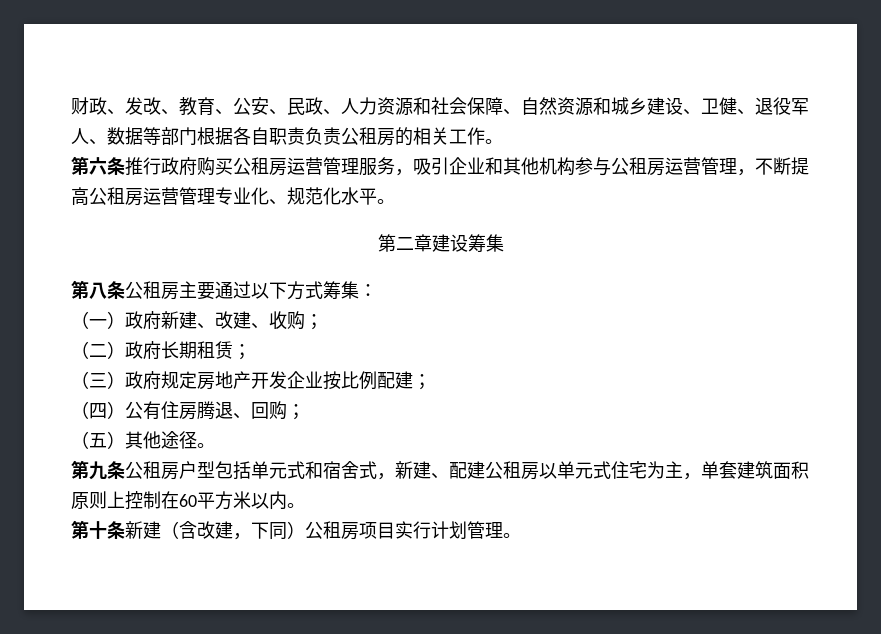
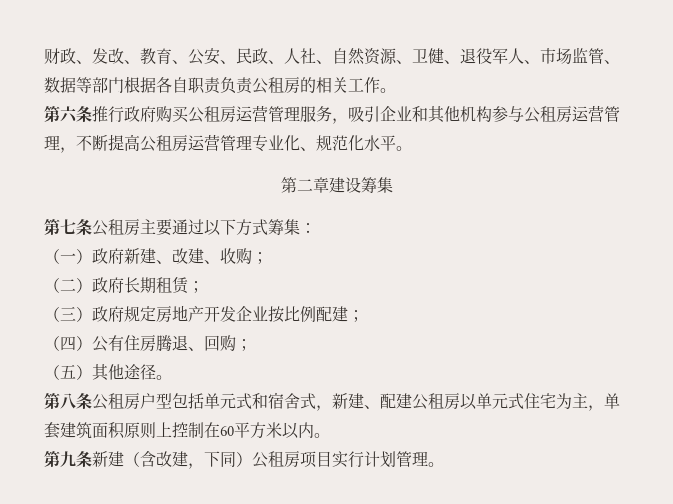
[359,97,683,116] 力资源和社会保障、自然资源和城乡建设 -> [300,48,397,65] 社、自然资源
(107, 142) none -> [540,47,620,64] 市场监管、
[89,282,107,299] 八 -> [60,219,76,234] 七
[89,461,107,480] 九 -> [60,393,76,409] 八
[89,521,107,539] 十 -> [60,451,76,467] 九

